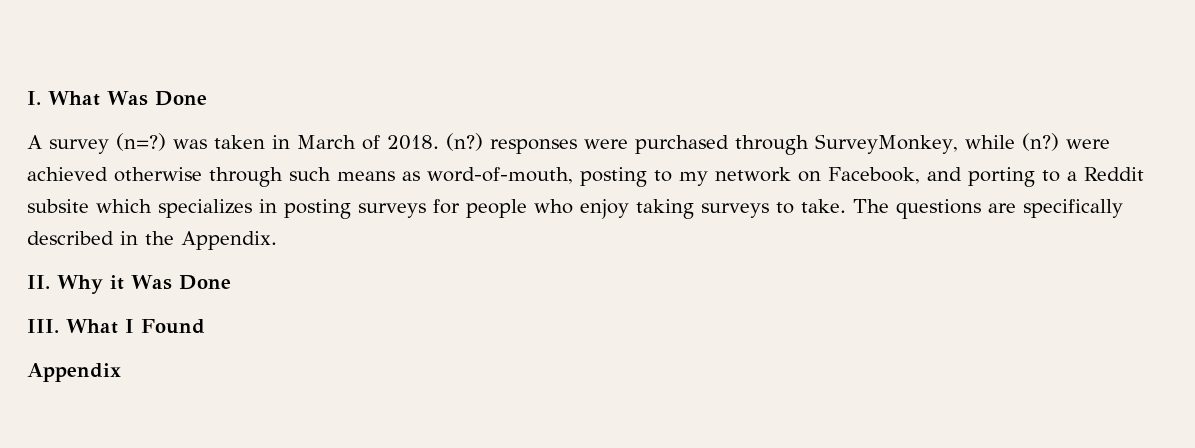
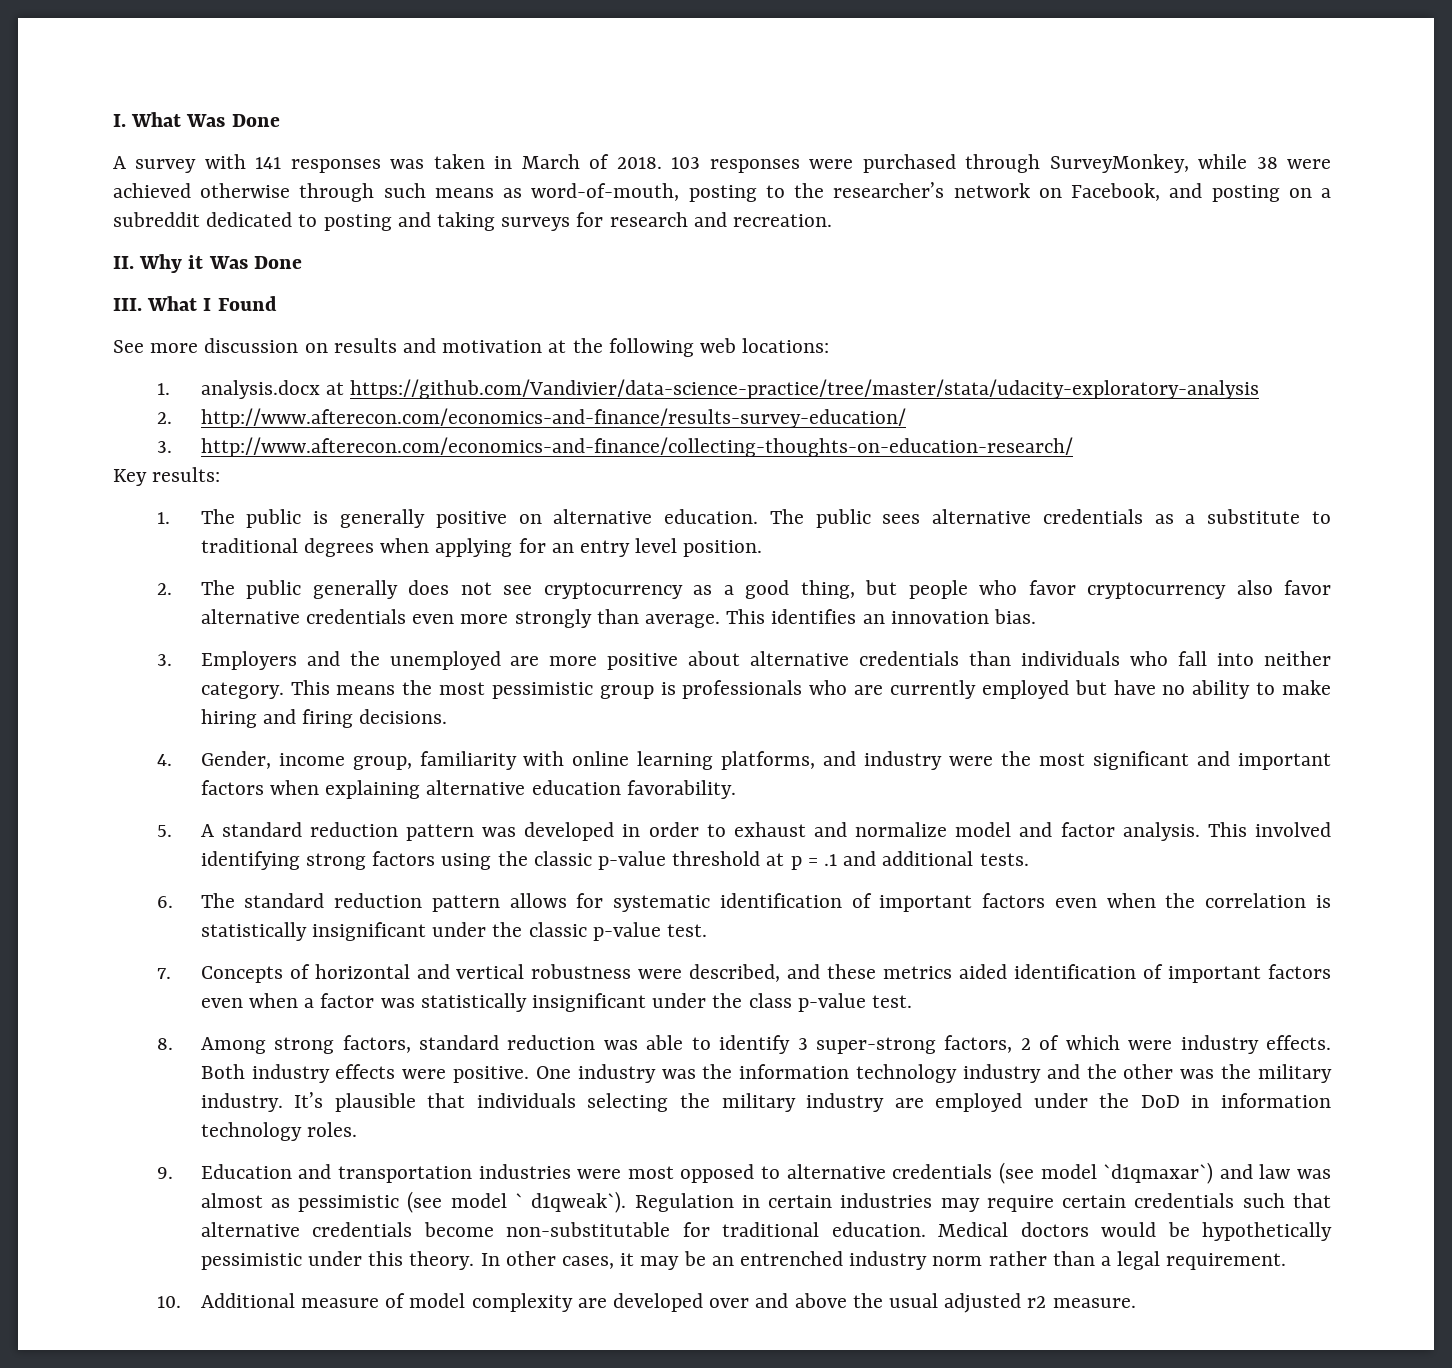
[116,133,166,151] (n=?) -> [204,154,381,173] with 141 responses
[446,133,483,151] (n?) -> [671,157,701,169] 103
[1021,133,1059,151] (n?) -> [1256,157,1278,169] 38
[679,171,708,186] my -> [794,182,945,198] the researcher’s
[968,167,1144,187] [27,199,1123,219] [27,231,277,250] porting to a Reddit subsite which specializes in posting surveys for people who enjoy taking surveys to take. The questions are specifically described in the Appendix. -> [1211,185,1332,202] [113,212,833,231] posting on a subreddit dedicated to posting and taking surveys for research and recreation.
[27,363,121,382] Appendix -> [113,338,830,357] [156,379,1260,399] [156,408,906,428] [156,437,1073,457] [113,467,221,486] [156,509,1331,528] [200,538,763,557] [156,580,1331,599] [200,609,1036,628] [156,651,1331,670] [200,680,1331,699] [200,709,448,728] [156,751,1331,770] [200,780,736,799] [156,822,1331,841] [200,851,1029,870] [156,893,1331,912] [200,922,707,941] [156,964,1331,983] [200,993,912,1012] [156,1035,1332,1054] [200,1064,1332,1083] [200,1092,1331,1112] [200,1122,357,1141] [156,1162,1332,1184] [200,1191,1331,1213] [200,1222,1332,1241] [200,1251,1287,1270] [156,1293,1136,1313] See more discussion on results and motivation at the following web locations: // 1. analysis.docx at https://github.com/Vandivier/data-science-practice/tree/master/stata/udacity-exploratory-analysis // 2. http://www.afterecon.com/economics-and-finance/results-survey-education/ // 3. http://www.afterecon.com/economics-and-finance/collecting-thoughts-on-education-research/ // Key results: // 1. The public is generally positive on alternative education. The public sees alternative credentials as a substitute to traditional degrees when applying for an entry level position. // 2. The public generally does not see cryptocurrency as a good thing, but people who favor cryptocurrency also favor alternative credentials even more strongly than average. This identifies an innovation bias. // 3. Employers and the unemployed are more positive about alternative credentials than individuals who fall into neither category. This means the most pessimistic group is professionals who are currently employed but have no ability to make hiring and firing decisions. // 4. Gender, income group, familiarity with online learning platforms, and industry were the most significant and important factors when explaining alternative education favorability. // 5. A standard reduction pattern was developed in order to exhaust and normalize model and factor analysis. This involved identifying strong factors using the classic p-value threshold at p = .1 and additional tests. // 6. The standard reduction pattern allows for systematic identification of important factors even when the correlation is statistically insignificant under the classic p-value test. // 7. Concepts of horizontal and vertical robustness were described, and these metrics aided identification of important factors even when a factor was statistically insignificant under the class p-value test. // 8. Among strong factors, standard reduction was able to identify 3 super-strong factors, 2 of which were industry effects. Both industry effects were positive. One industry was the information technology industry and the other was the military industry. It’s plausible that individuals selecting the military industry are employed under the DoD in information technology roles. // 9. Education and transportation industries were most opposed to alternative credentials (see model `d1qmaxar`) and law was almost as pessimistic (see model ` d1qweak`). Regulation in certain industries may require certain credentials such that alternative credentials become non-substitutable for traditional education. Medical doctors would be hypothetically pessimistic under this theory. In other cases, it may be an entrenched industry norm rather than a legal requirement. // 10. Additional measure of model complexity are developed over and above the usual adjusted r2 measure.

